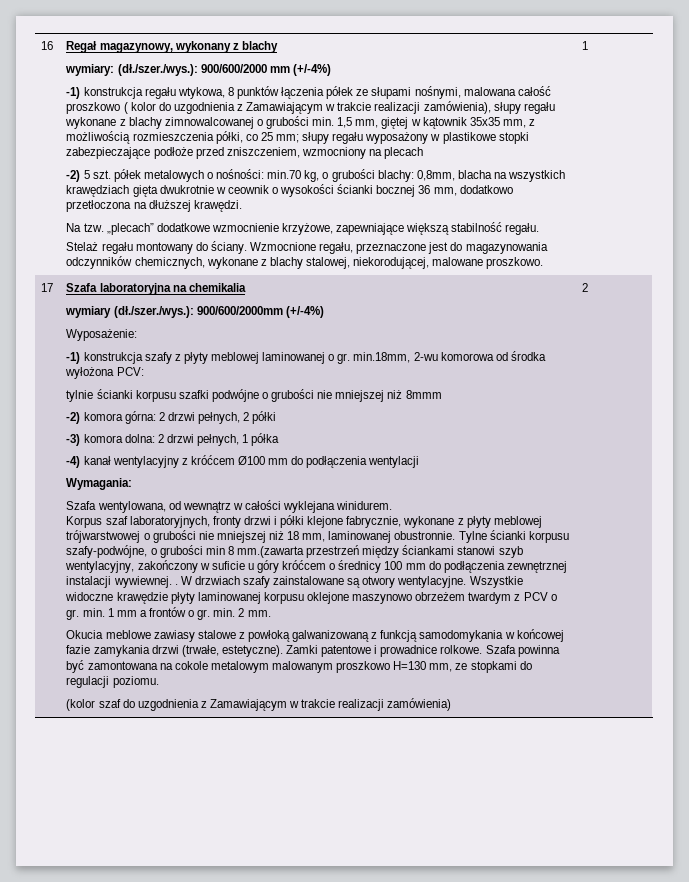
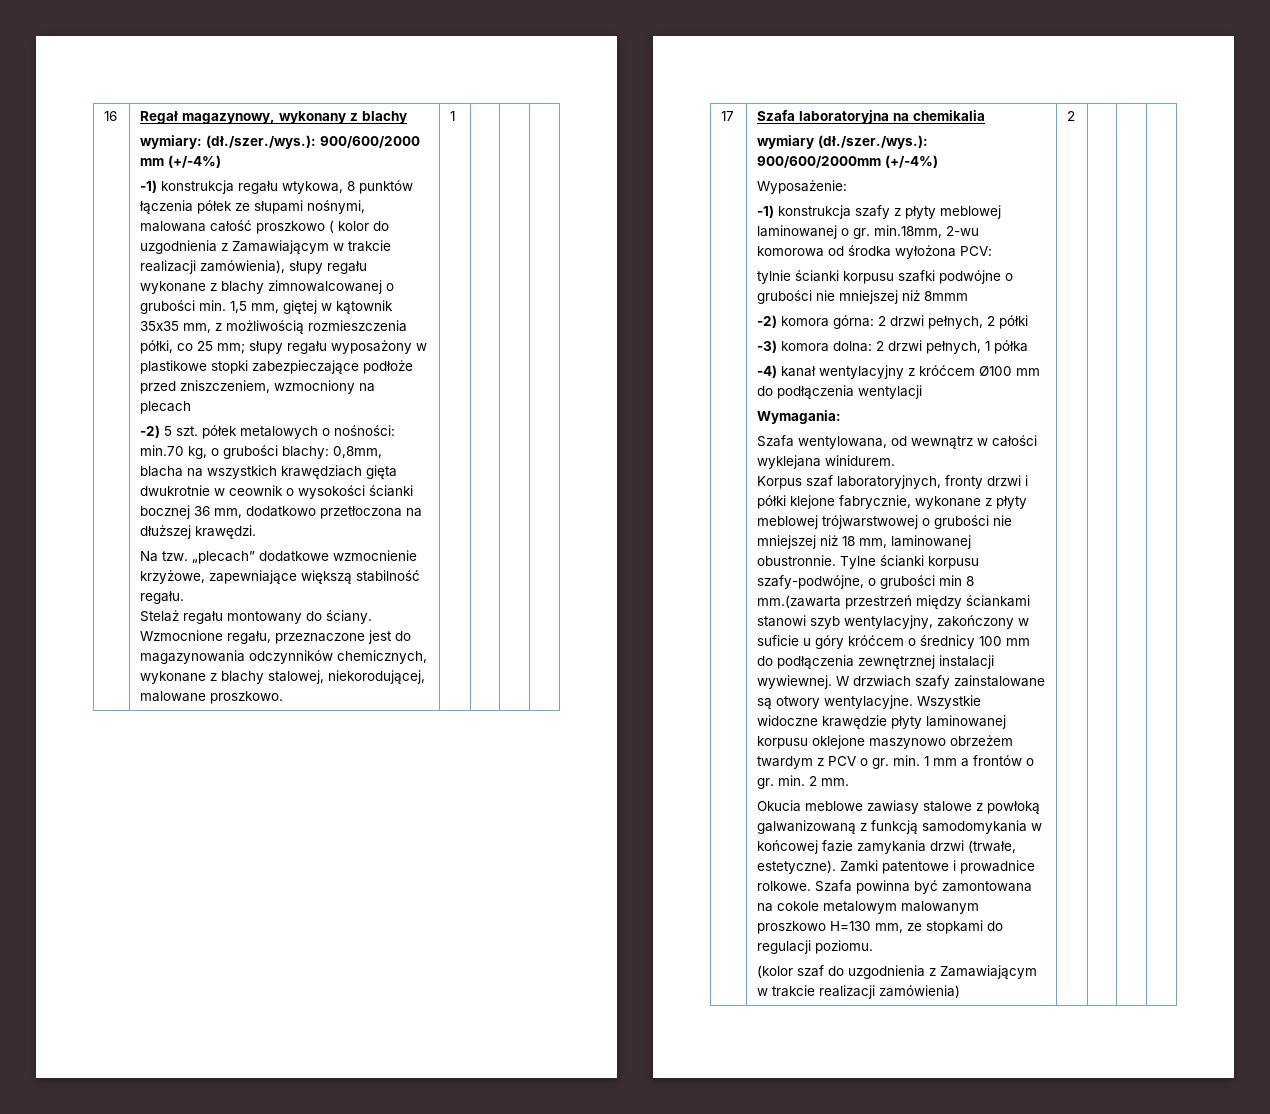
[174,584,178,585] . -> (833, 682) none

